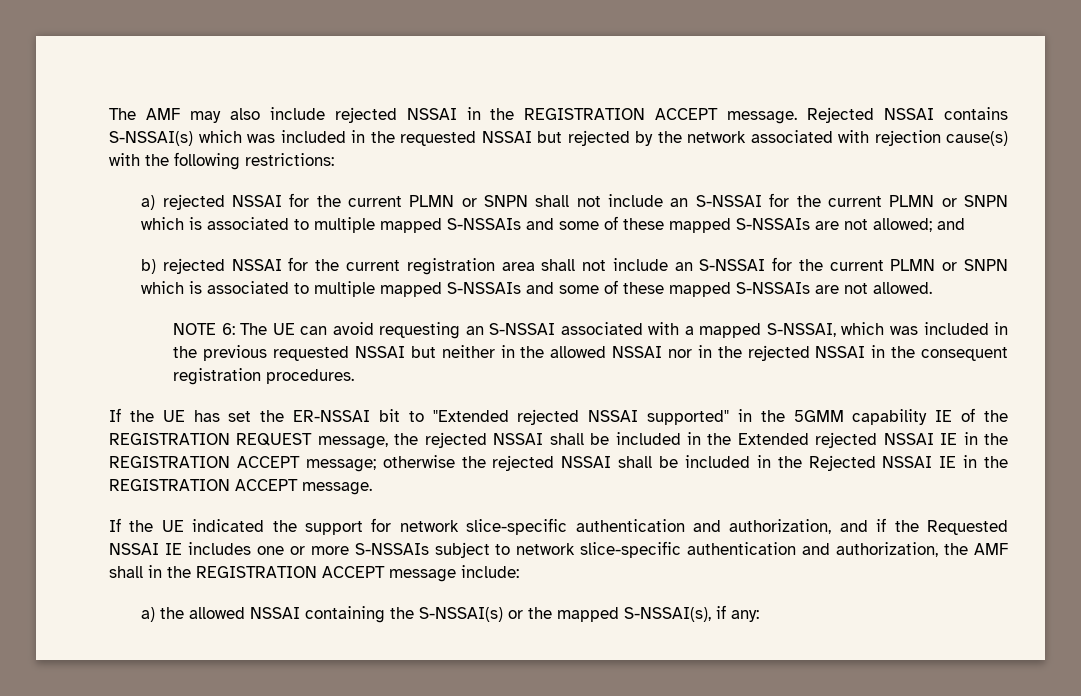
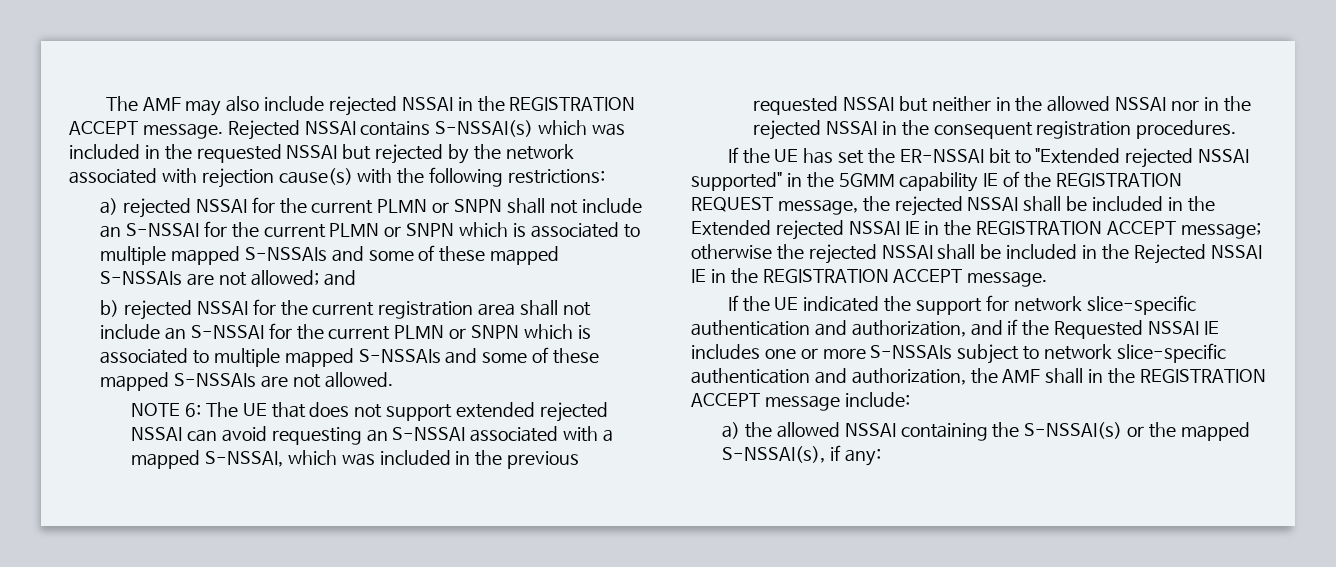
(295, 329) none -> [271,402,608,422] [131,427,183,441] that does not support extended rejected NSSAI

